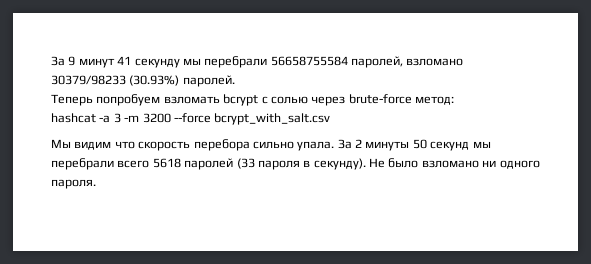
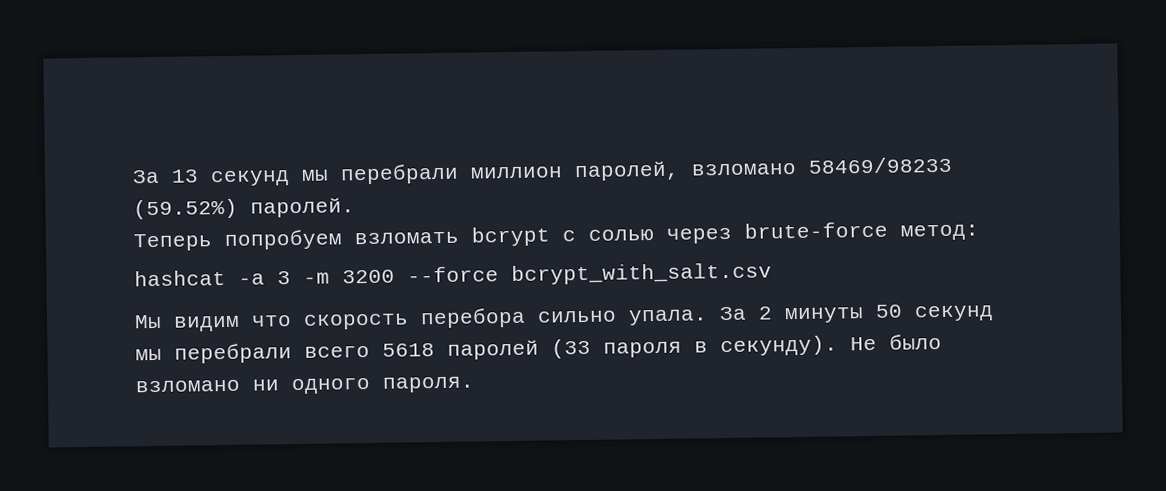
[51,56,348,68] За 9 минут 41 секунду мы перебрали 56658755584 -> [132,163,563,187] За 13 секунд мы перебрали миллион
[51,75,180,86] 30379/98233 (30.93%) -> [808,156,953,174] [133,198,238,220] 58469/98233 (59.52%)

